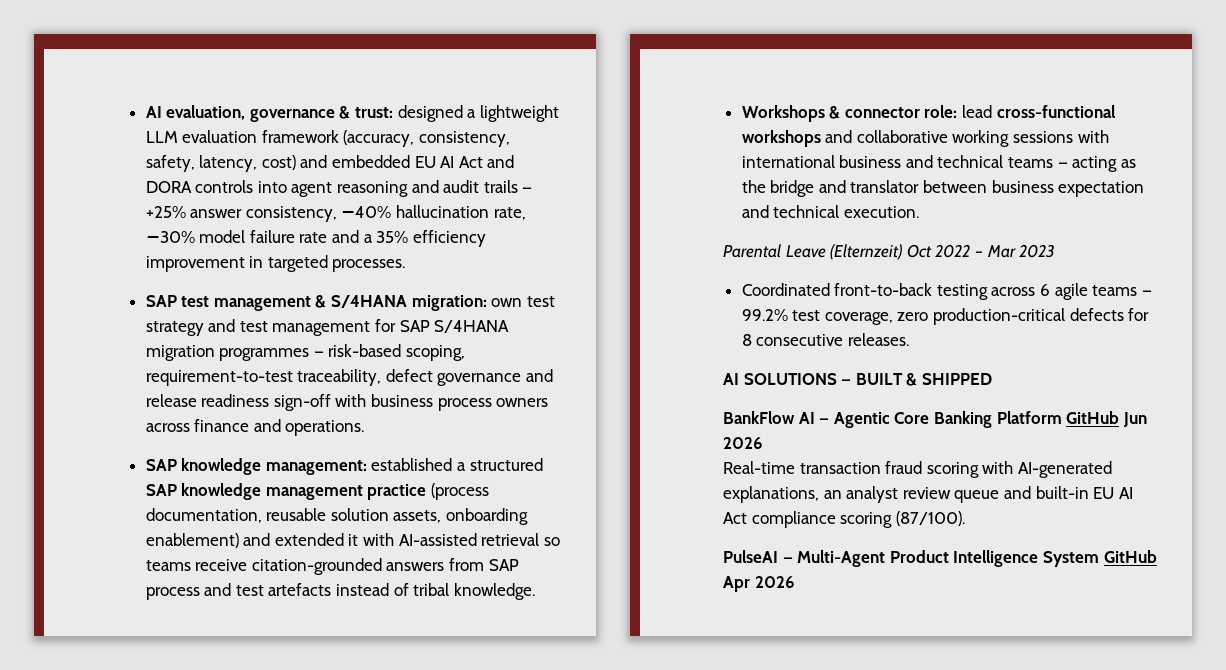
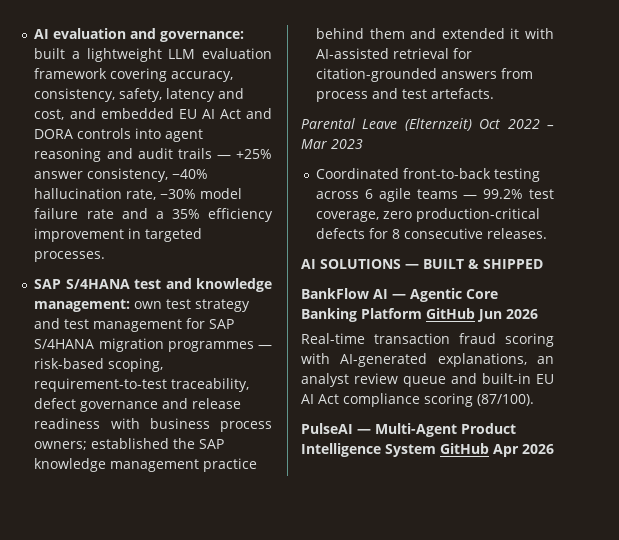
[145,105,463,122] AI evaluation, governance & trust: designed -> [34,28,245,42] [34,48,66,59] AI evaluation and governance: built
[343,130,511,147] [145,155,296,172] (accuracy, consistency, safety, latency, cost) -> [110,68,234,82] [34,88,245,102] [34,109,65,120] covering accuracy, consistency, safety, latency and cost,
[181,295,487,311] test management & S/4HANA migration: -> [65,278,272,292] [34,299,131,312] S/4HANA test and knowledge management:
[273,394,331,411] sign-off -> (101, 423) none
[496,398,549,407] [145,419,365,436] [145,458,543,475] [145,483,490,500] [145,508,529,525] [145,533,239,548] owners across finance and operations. // SAP knowledge management: established a structured SAP knowledge management practice (process documentation, reusable solution assets, onboarding enablement) -> [34,438,225,450] [34,458,258,472] [316,28,405,39] owners; established the SAP knowledge management practice behind them
[543,537,560,546] [145,559,248,571] so teams receive -> [453,48,473,59] for
[488,559,519,571] SAP -> (534, 73) none
[268,583,535,600] [741,105,1116,122] [741,130,1109,147] [741,155,1136,172] [741,180,1145,197] [741,205,919,218] artefacts instead of tribal knowledge. // Workshops & connector role: lead cross-functional workshops and collaborative working sessions with international business and technical teams — acting as the bridge and translator between business expectation and technical execution. -> [431,88,495,99] artefacts.

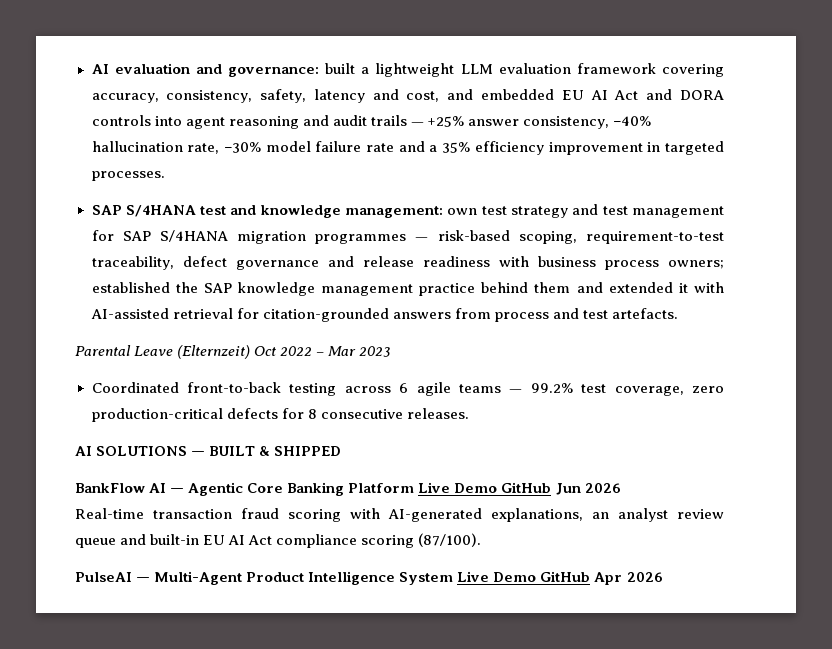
(422, 313) none -> [418,482,498,493] Live Demo
(436, 450) none -> [457,571,537,582] Live Demo

